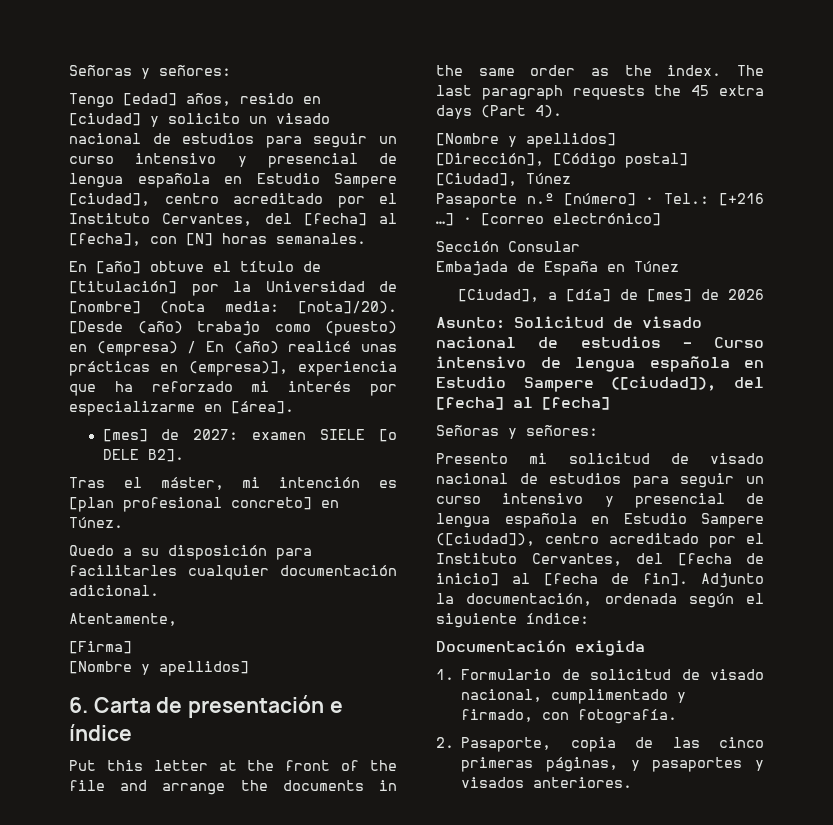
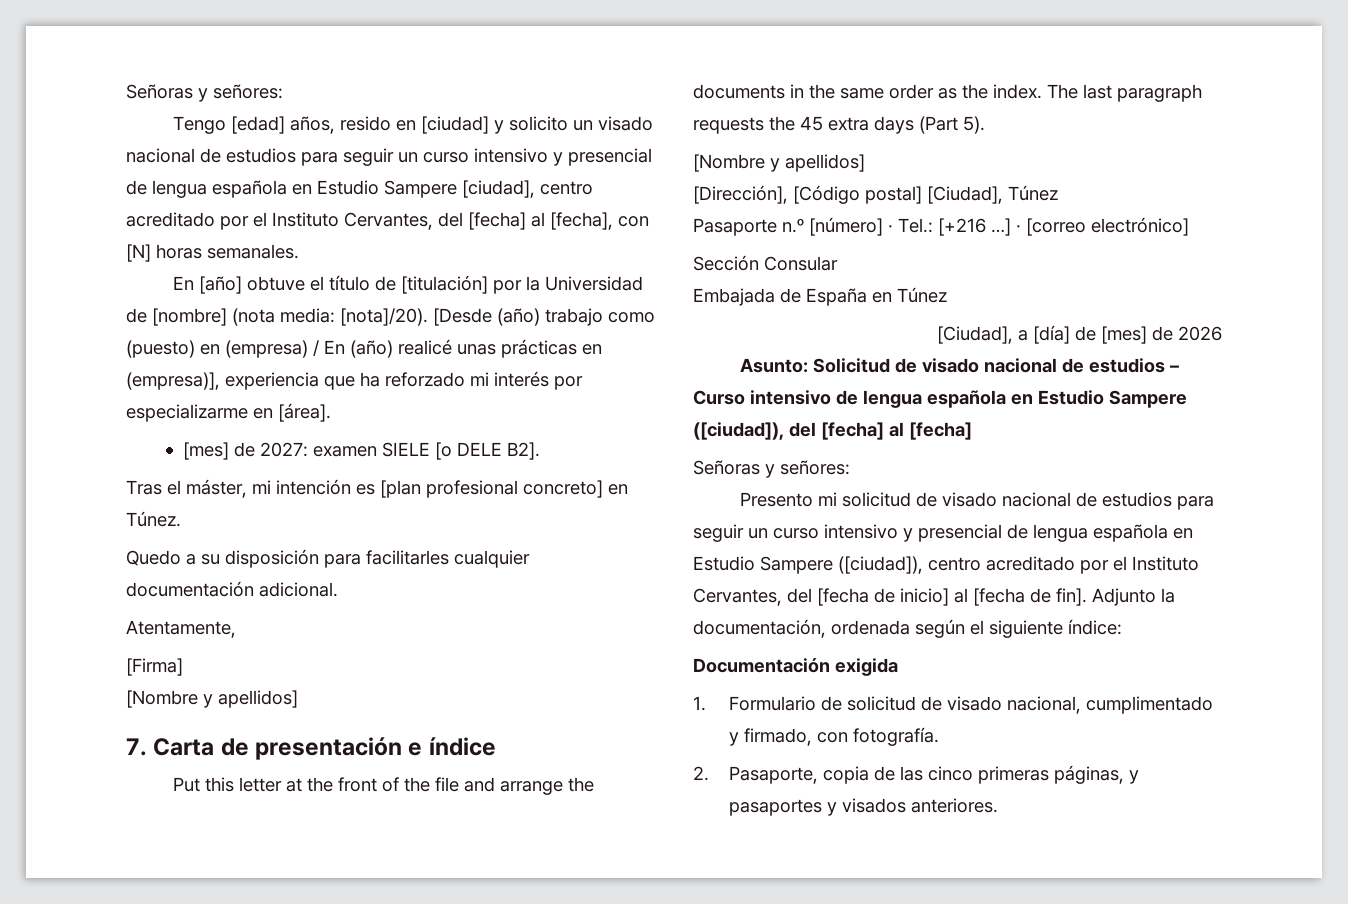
[69,697,88,713] 6. -> [126,738,147,756] 7.
[535,105,562,118] 4). -> [963,116,985,134] 5).

